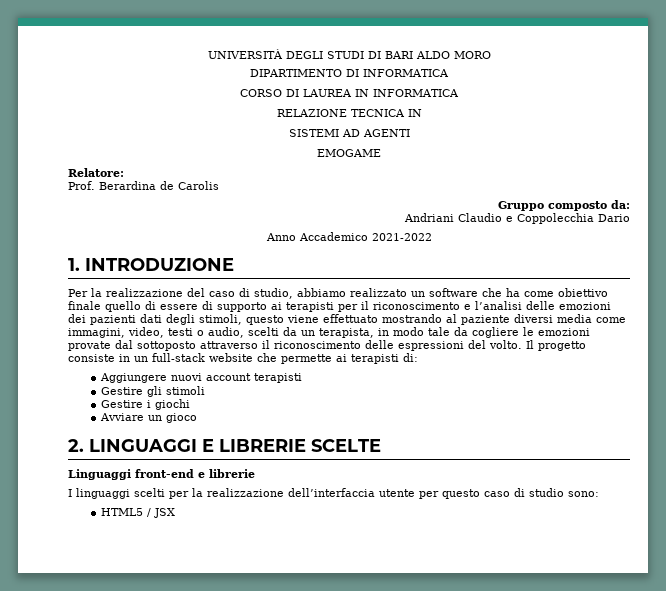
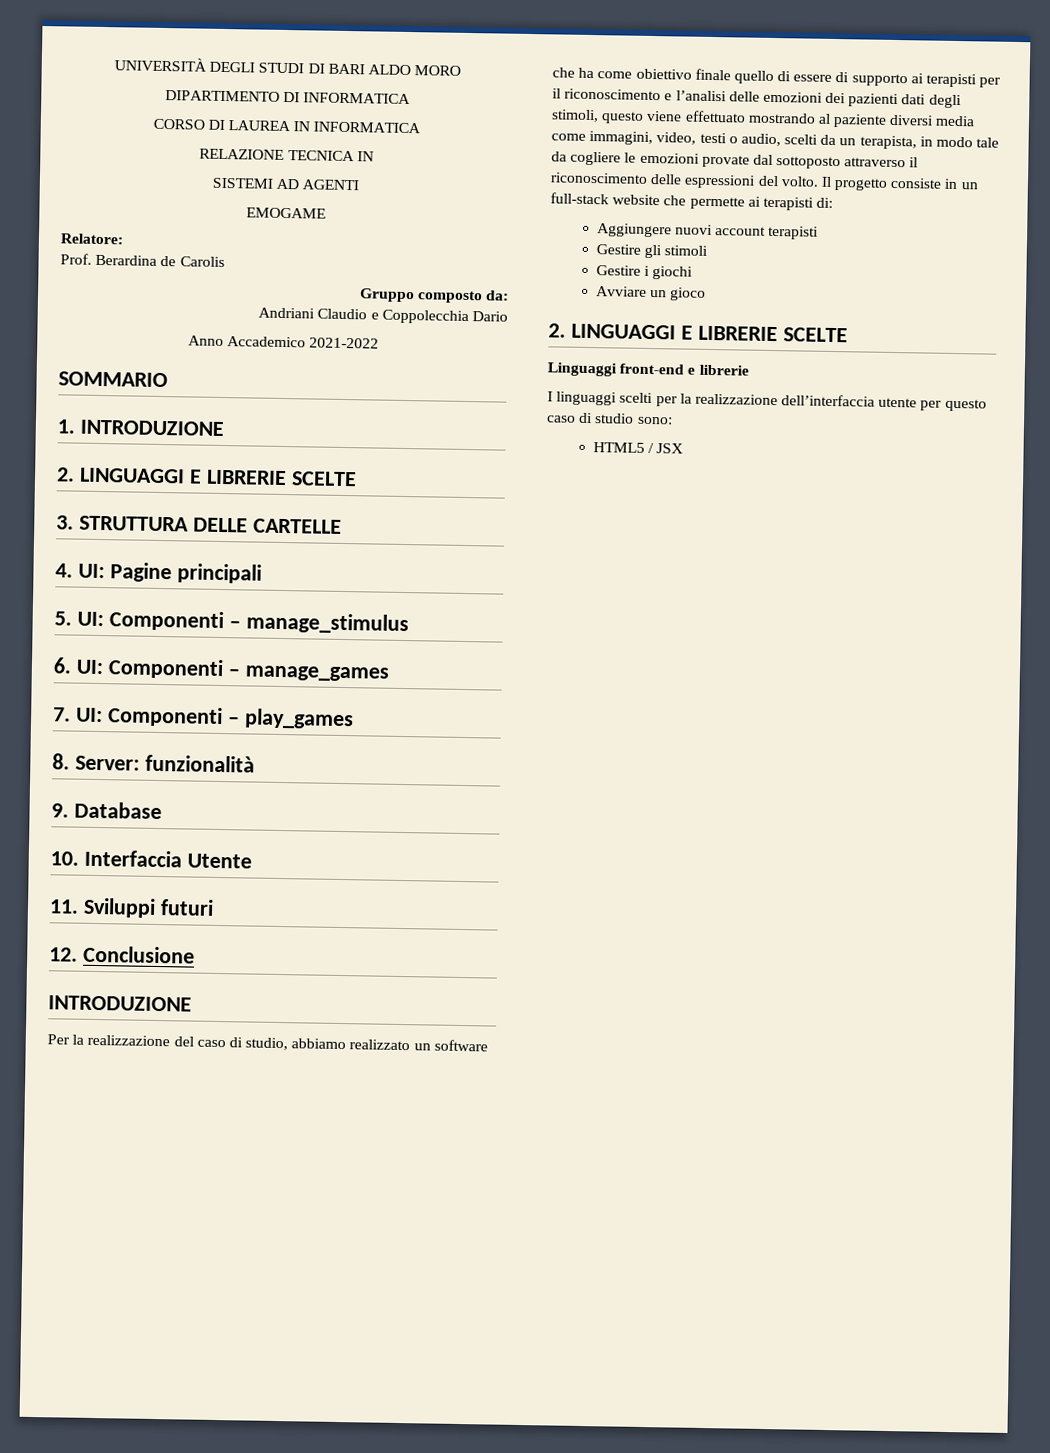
(432, 237) none -> [58,371,168,388] // SOMMARIO
(234, 264) none -> [56,467,357,487] [56,515,342,534] [55,562,262,584] [54,610,409,635] [53,657,389,682] [53,706,354,730] [52,753,255,773] [51,801,162,820] [50,849,252,869] [49,897,214,918] [49,945,195,964] [48,995,192,1012] // 2. LINGUAGGI E LIBRERIE SCELTE // 3. STRUTTURA DELLE CARTELLE // 4. UI: Pagine principali // 5. UI: Componenti – manage_stimulus // 6. UI: Componenti – manage_games // 7. UI: Componenti – play_games // 8. Server: funzionalità // 9. Database // 10. Interfaccia Utente // 11. Sviluppi futuri // 12. Conclusione // INTRODUZIONE

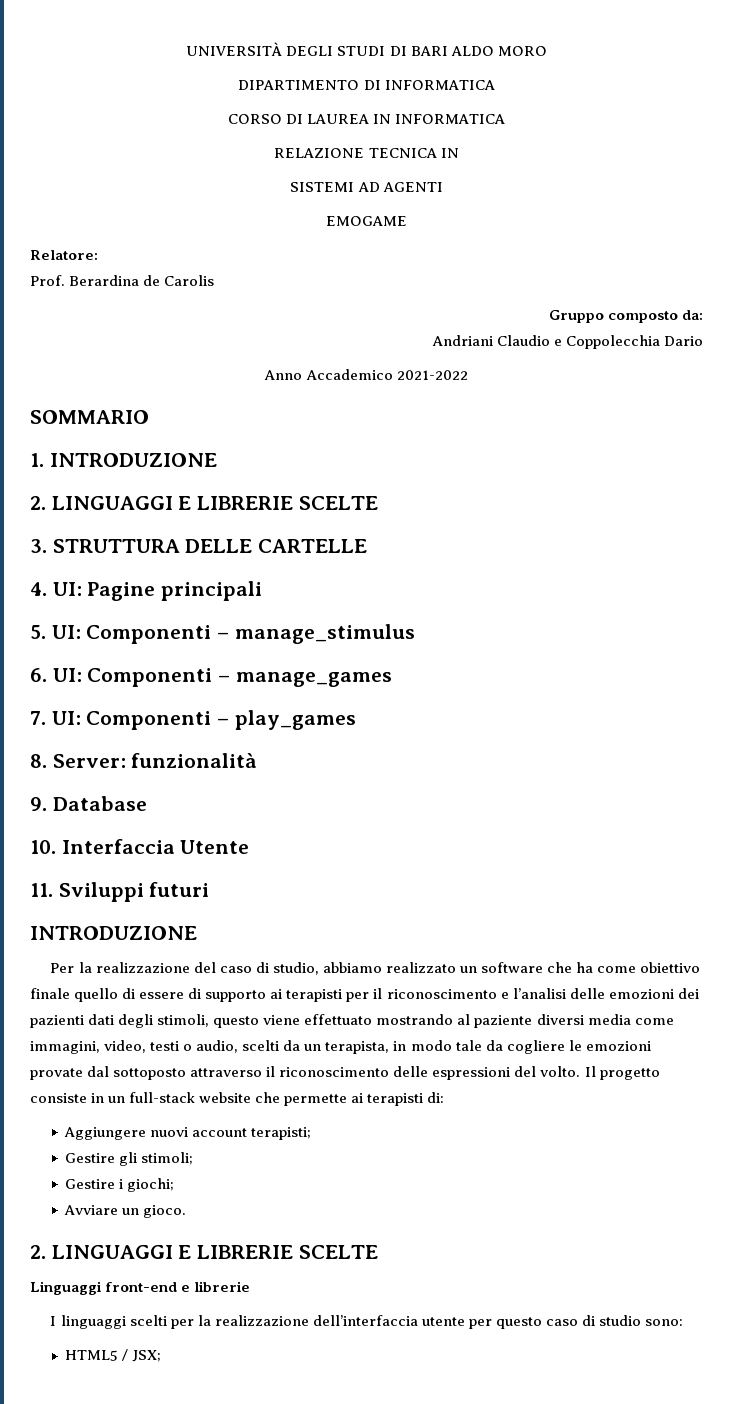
[49,945,195,964] // 12. Conclusione -> (210, 889) none
[768,225,820,240] terapisti -> [251,1127,312,1140] terapisti;
[663,245,708,256] stimoli -> [141,1152,194,1165] stimoli;
[651,266,693,280] giochi -> [127,1178,175,1192] giochi;
[669,287,706,301] gioco -> [143,1205,187,1218] gioco.
[655,443,683,454] JSX -> [132,1350,162,1362] JSX;

